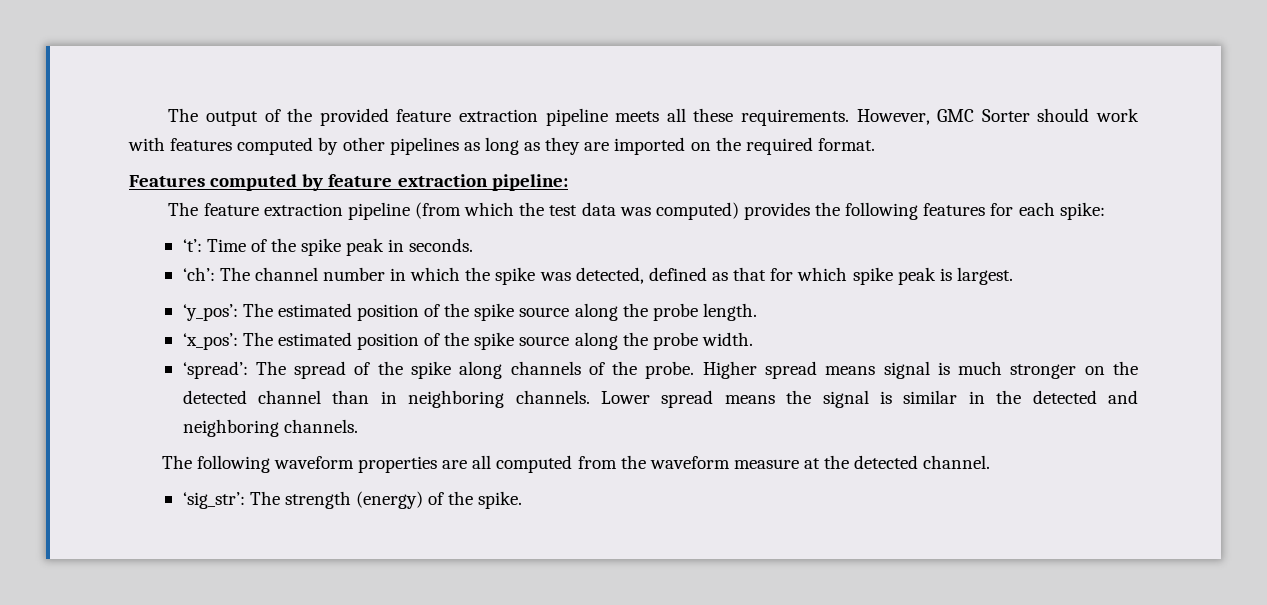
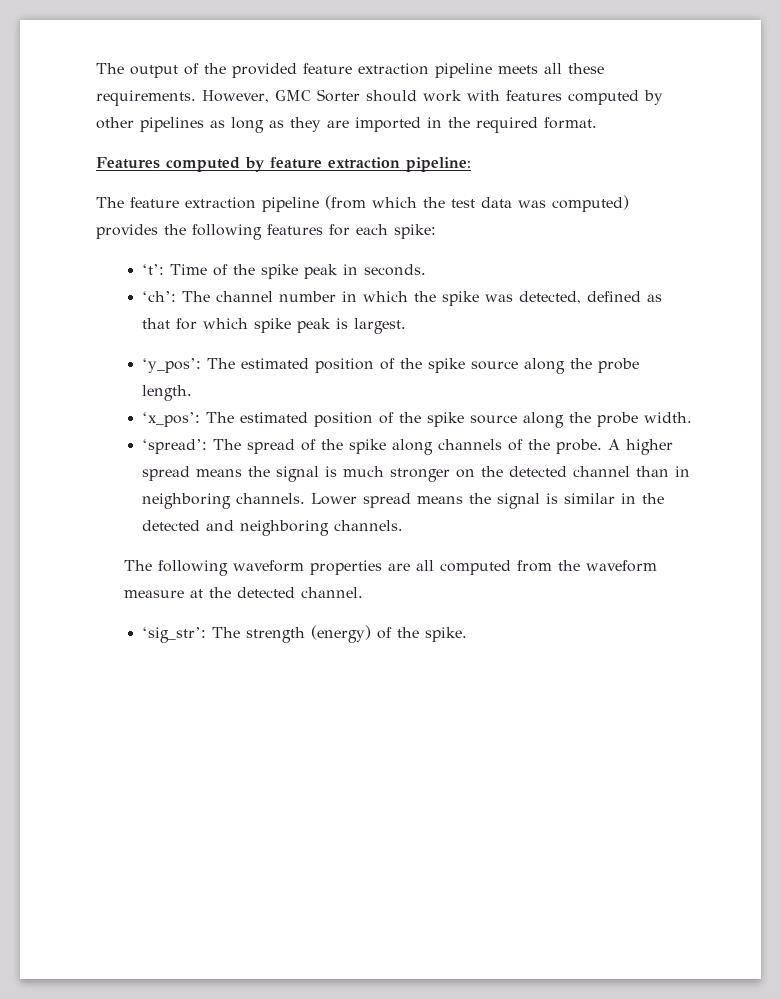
[690,142,711,151] on -> [427,117,442,128] in
[702,361,876,379] Higher spread means -> [607,439,673,455] [141,466,270,481] A higher spread means the

